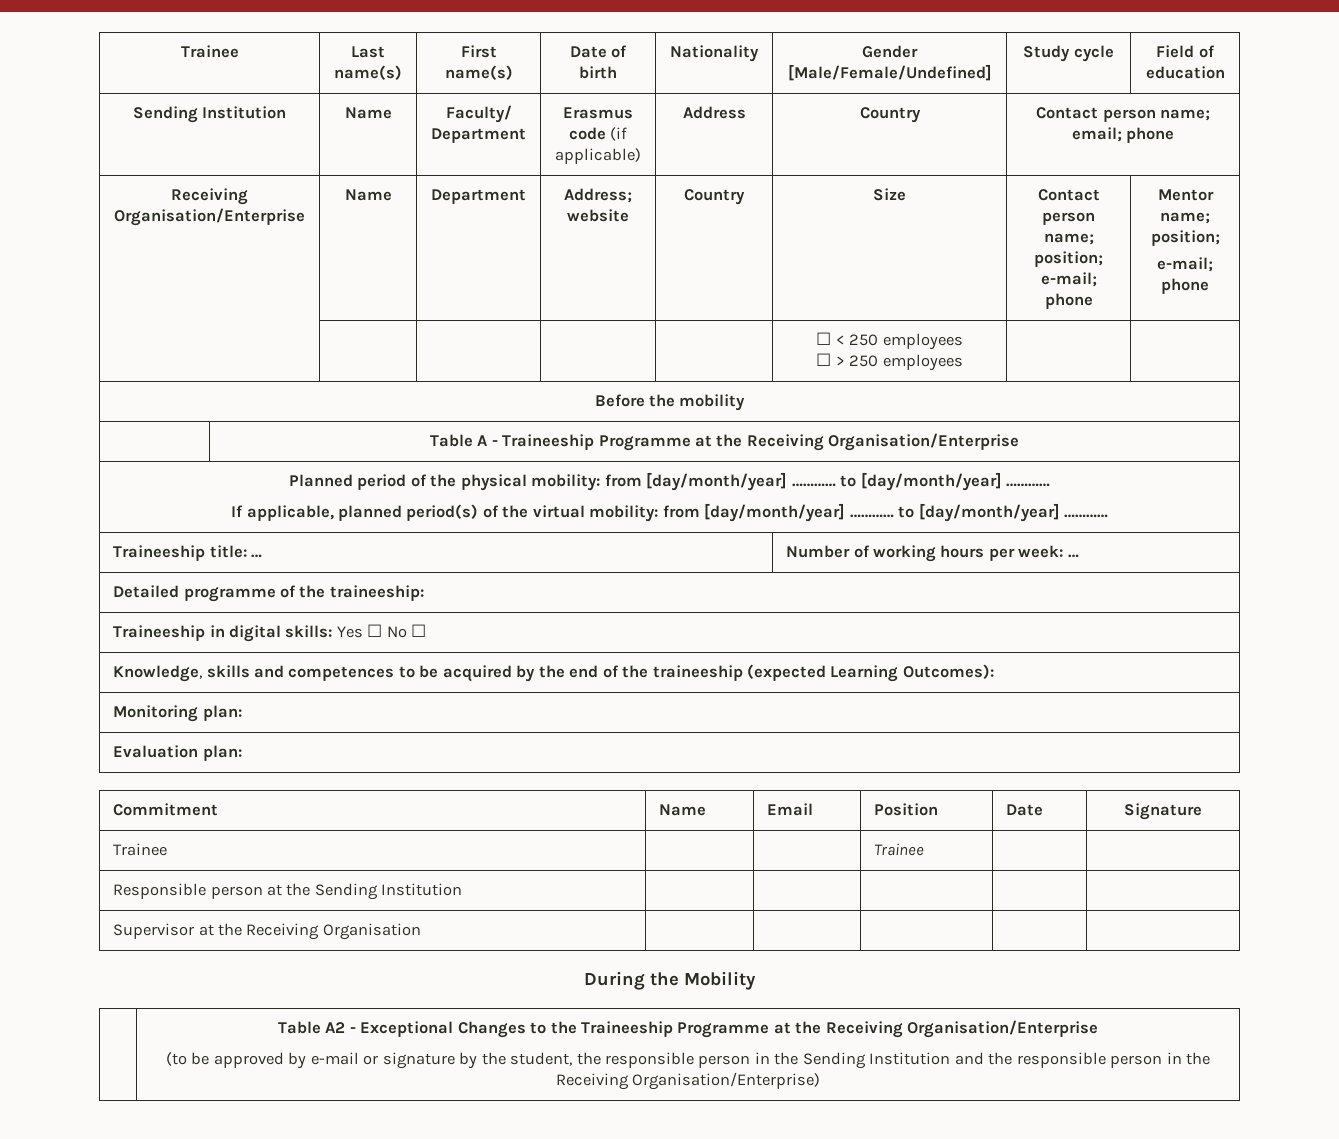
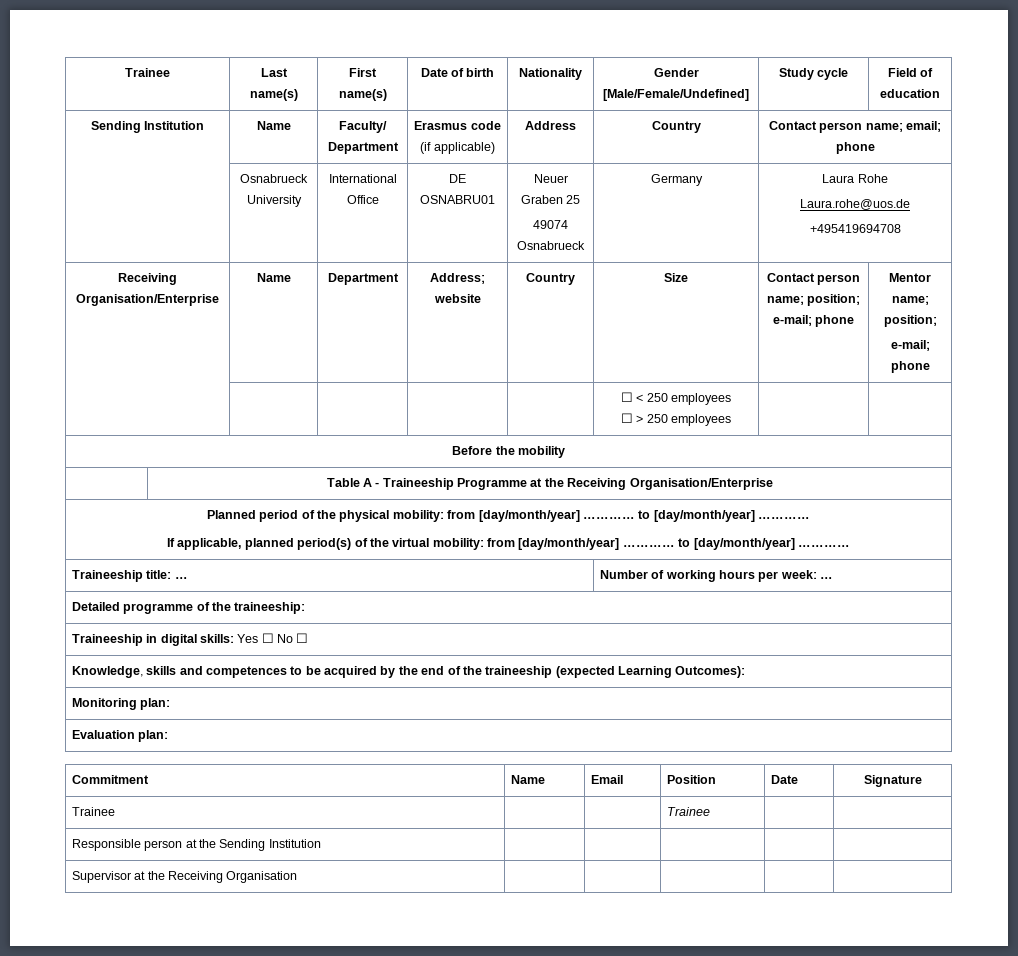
(1175, 135) none -> [240,174,308,183] [246,195,302,207] [328,174,397,183] [346,195,379,204] [449,174,466,183] [420,195,495,204] [533,174,568,183] [520,195,581,204] [533,220,568,229] [517,241,585,250] [650,174,703,186] [822,174,888,183] [800,199,910,210] [809,224,901,233] // | Osnabrueck University | International Office | DE OSNABRU01 | Neuer Graben 25 // 49074 Osnabrueck | Germany | Laura Rohe // Laura.rohe@uos.de // +495419694708
[584,971,756,990] [277,1020,1099,1038] [165,1052,1211,1069] [555,1072,821,1090] // During the Mobility // | Table A2 - Exceptional Changes to the Traineeship Programme at the Receiving Organisation/Enterprise // (to be approved by e-mail or signature by the student, the responsible person in the Sending Institution and the responsible person in the Receiving Organisation/Enterprise) -> (298, 877) none

